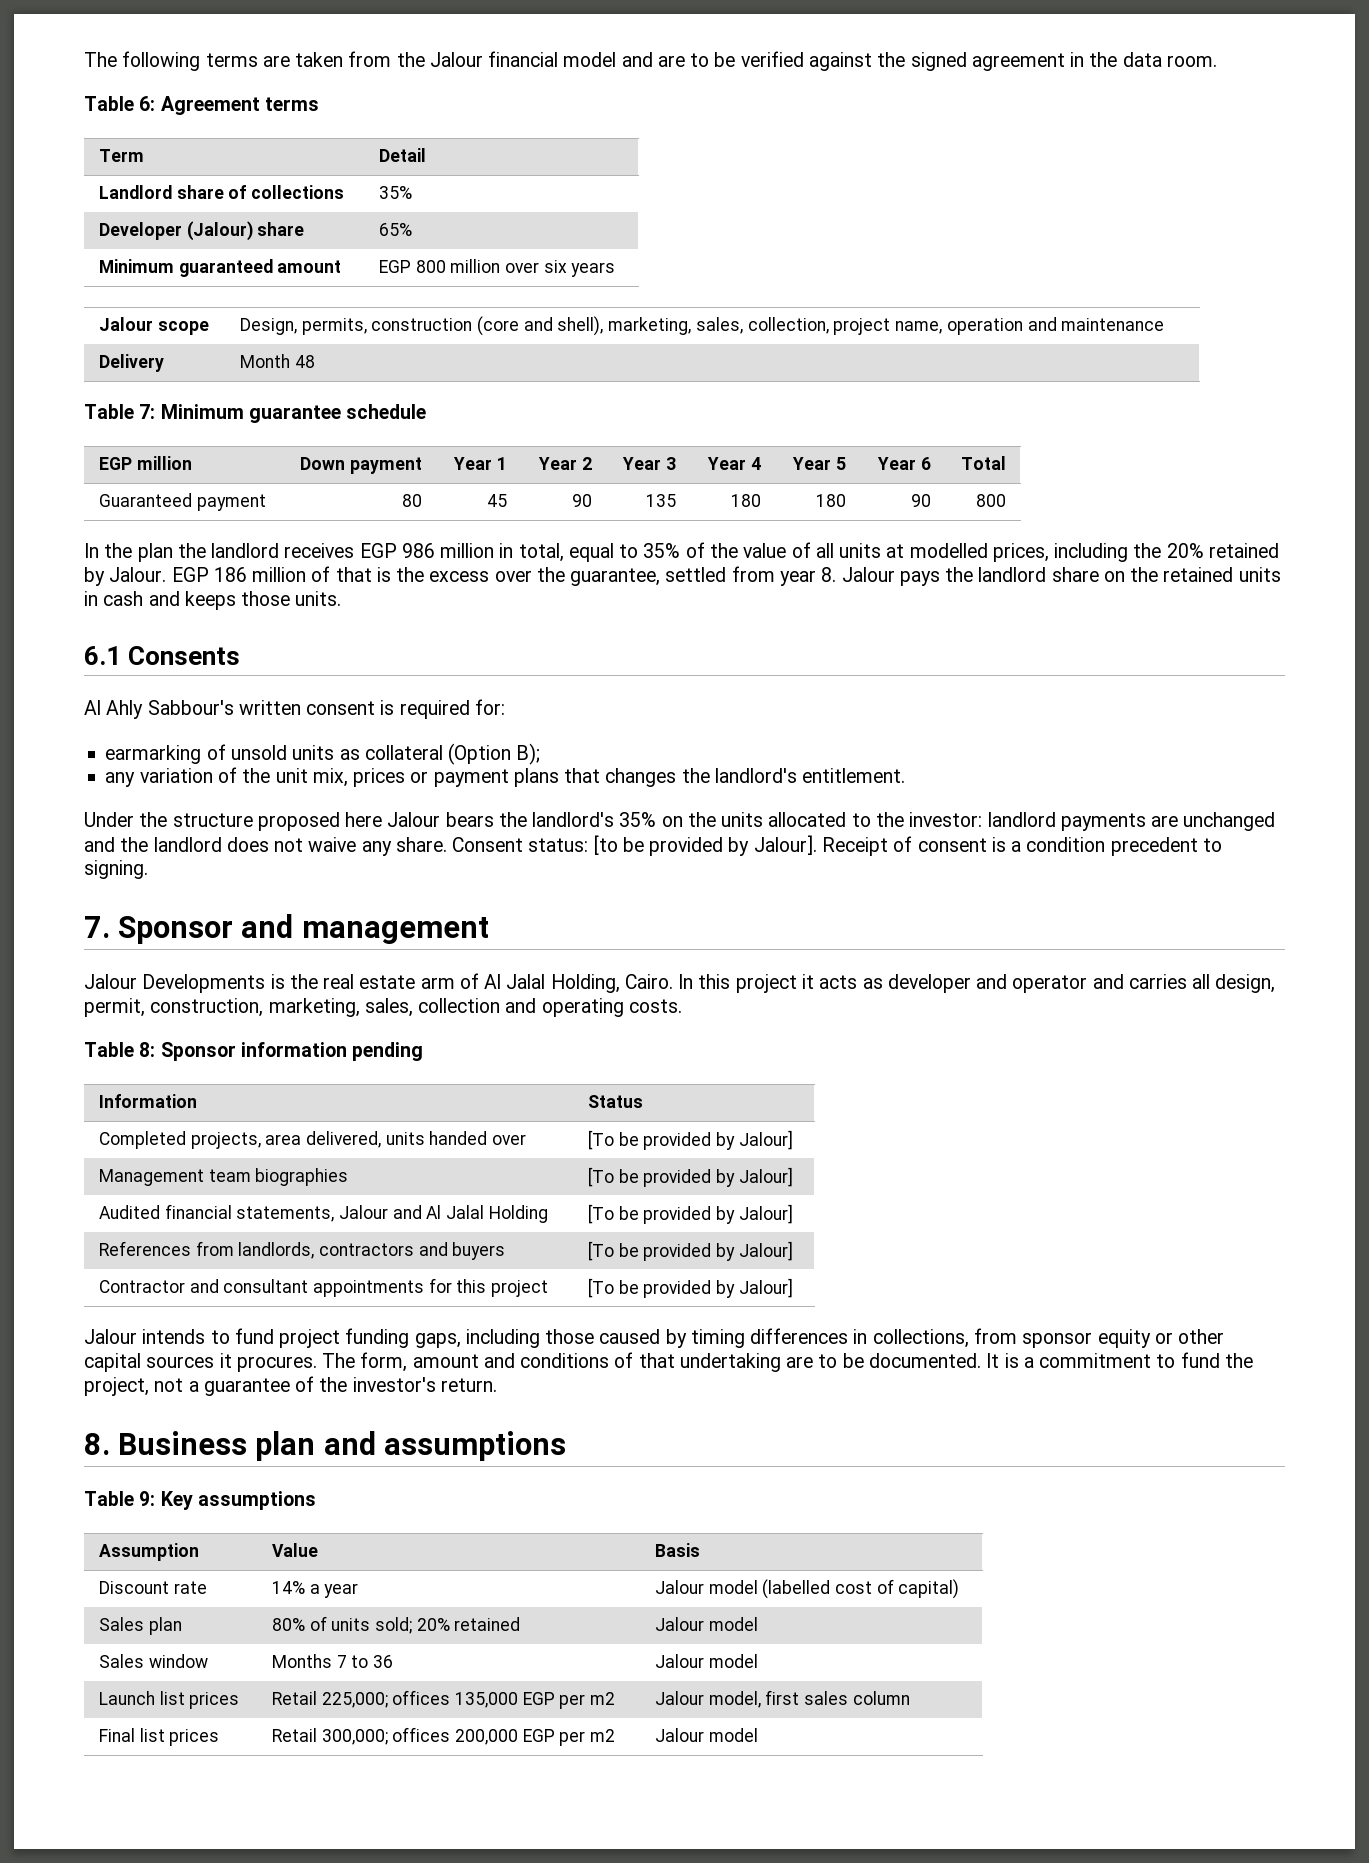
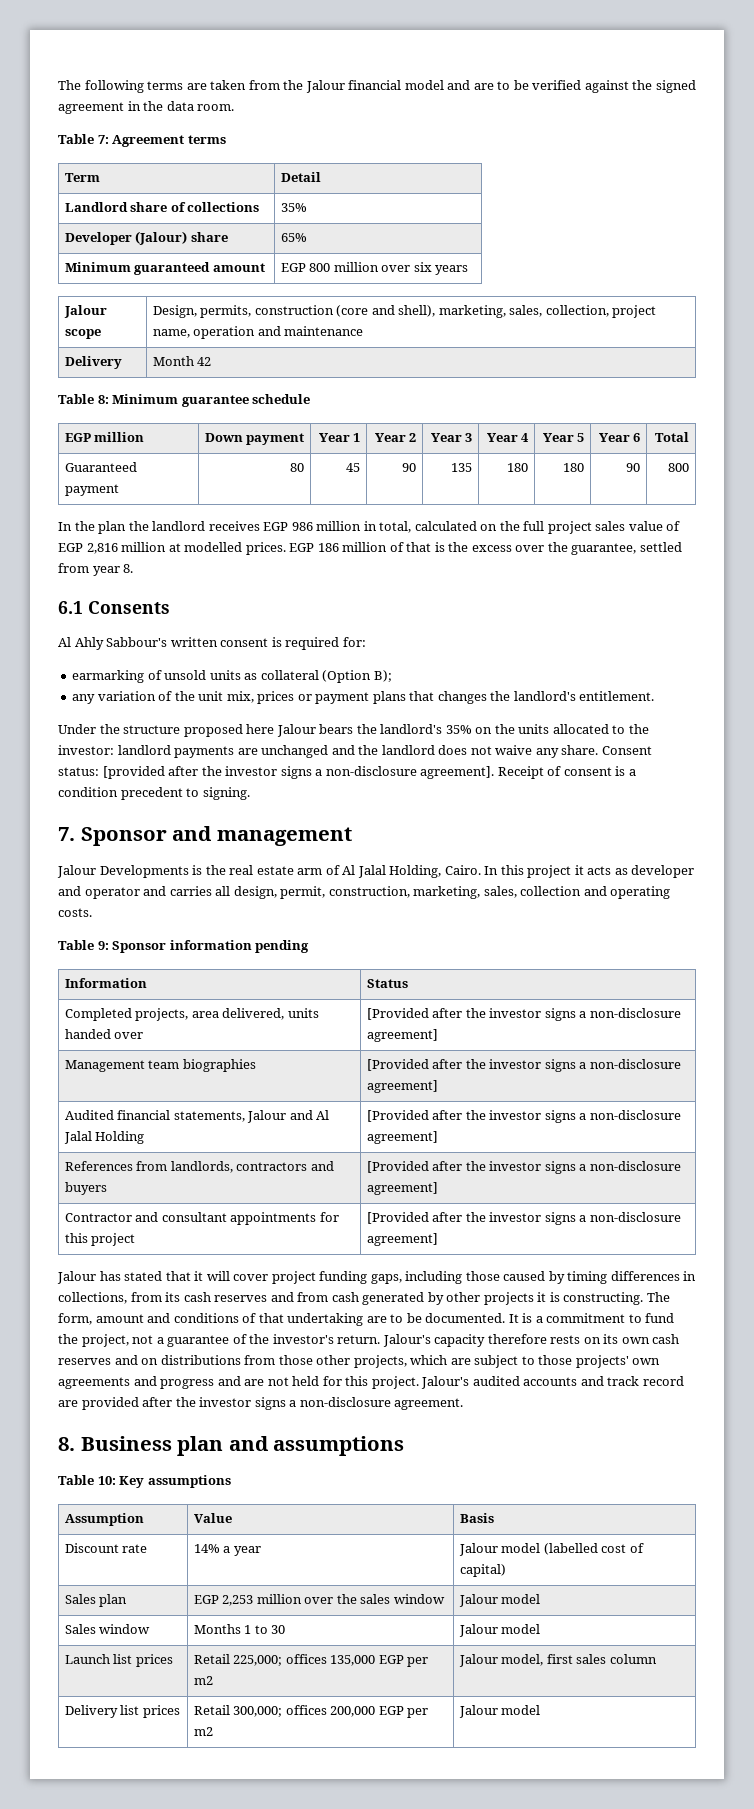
[139,96,156,111] 6: -> [97,135,109,144] 7:
[294,355,315,368] [84,404,156,419] 48 // Table 7: -> [197,357,212,366] [58,394,109,404] 42 // Table 8:
[568,542,1279,562] [84,567,167,586] equal to 35% of the value of all units at modelled prices, including the 20% retained by Jalour. -> [414,521,681,534] [58,542,286,555] calculated on the full project sales value of EGP 2,816 million at modelled prices.
[841,567,1281,586] [84,591,342,610] Jalour pays the landlord share on the retained units in cash and keeps those units. -> (134, 568) none
[593,835,817,856] [to be provided by Jalour]. -> [102,766,495,779] [provided after the investor signs a non-disclosure agreement].
[139,1042,156,1057] 8: -> [97,941,109,950] 9:
[587,1130,793,1150] [98,1168,349,1186] [587,1167,793,1187] [To be provided by Jalour] // Management team biographies | [To be provided by Jalour] -> [366,1008,681,1021] [366,1029,438,1042] [64,1059,256,1072] [366,1059,681,1072] [366,1080,438,1093] [Provided after the investor signs a non-disclosure agreement] // Management team biographies | [Provided after the investor signs a non-disclosure agreement]
[587,1204,793,1224] [To be provided by Jalour] -> [366,1110,681,1123] [366,1131,438,1144] [Provided after the investor signs a non-disclosure agreement]
[587,1241,793,1261] [To be provided by Jalour] -> [366,1161,681,1174] [366,1182,438,1195] [Provided after the investor signs a non-disclosure agreement]
[587,1278,793,1298] [84,1328,274,1344] [To be provided by Jalour] // Jalour intends to fund -> [366,1212,681,1225] [366,1233,438,1246] [57,1271,269,1284] [Provided after the investor signs a non-disclosure agreement] // Jalour has stated that it will cover
[1022,1329,1225,1348] [84,1353,317,1372] sponsor equity or other capital sources it procures. -> [165,1292,644,1305] its cash reserves and from cash generated by other projects it is constructing.
(497, 1385) none -> [382,1334,680,1347] [58,1355,661,1368] [58,1376,684,1389] [58,1397,464,1410] Jalour's capacity therefore rests on its own cash reserves and on distributions from those other projects, which are subject to those projects' own agreements and progress and are not held for this project. Jalour's audited accounts and track record are provided after the investor signs a non-disclosure agreement.
[139,1491,156,1506] 9: -> [97,1476,116,1485] 10:
[271,1616,521,1634] 80% of units sold; 20% retained -> [193,1594,445,1606] EGP 2,253 million over the sales window
[336,1655,393,1668] 7 to 36 -> [244,1625,286,1634] 1 to 30
[98,1728,135,1742] Final -> [64,1705,118,1718] Delivery

